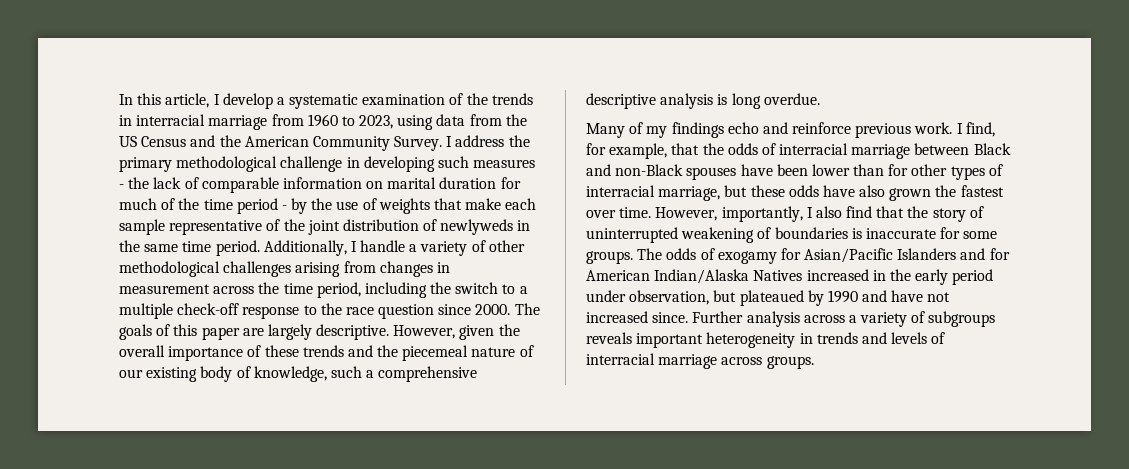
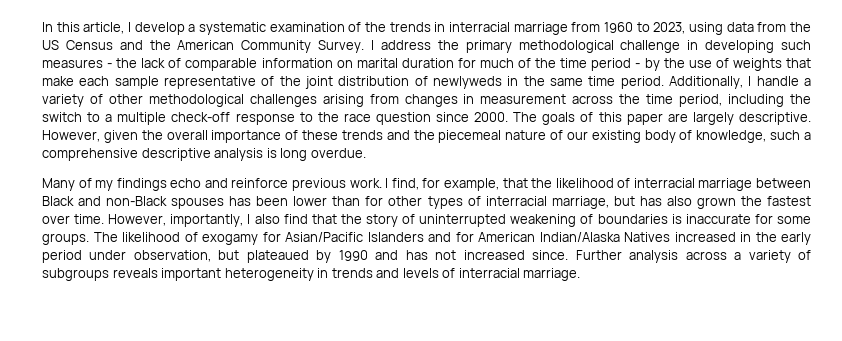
[727,143,758,155] odds -> [555,178,614,188] likelihood
[740,164,773,176] have -> [229,196,252,206] has
[750,185,855,197] these odds have -> [639,196,662,206] has
[666,248,697,260] odds -> [122,232,180,242] likelihood
[891,290,924,302] have -> [405,250,428,260] has
[658,354,814,369] marriage across groups. -> [523,268,581,281] marriage.

